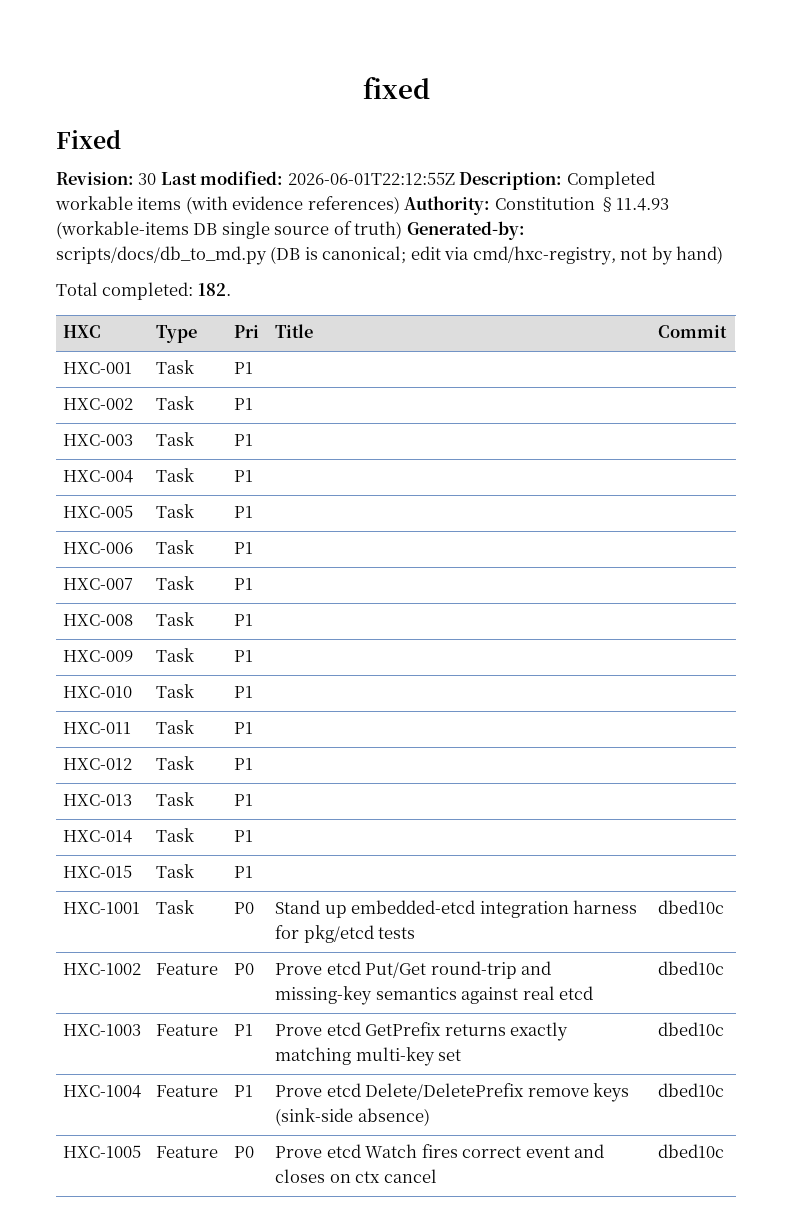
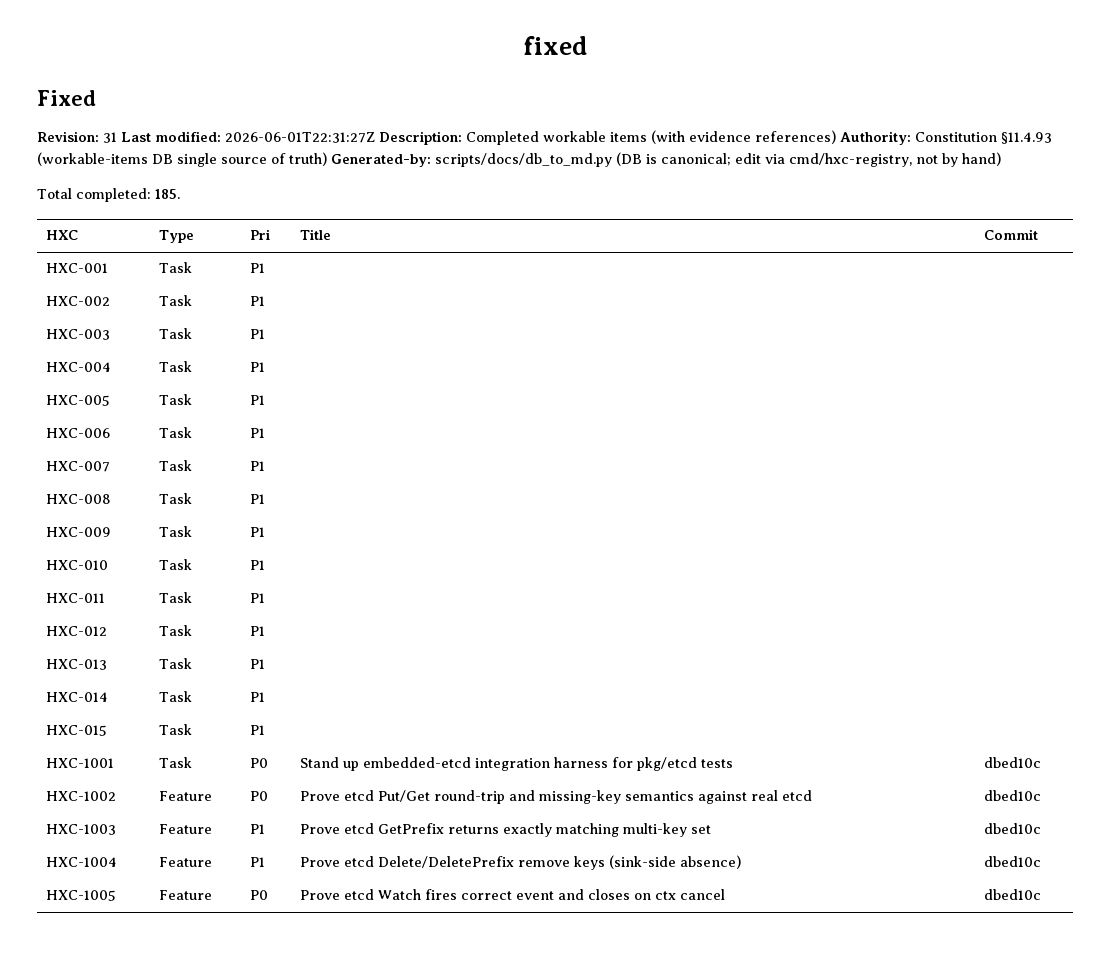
[138,173,157,185] 30 -> [103,132,117,143] 31
[287,172,455,185] 2026-06-01T22:12:55Z -> [225,132,375,143] 2026-06-01T22:31:27Z
[197,283,231,296] 182. -> [154,189,180,199] 185.

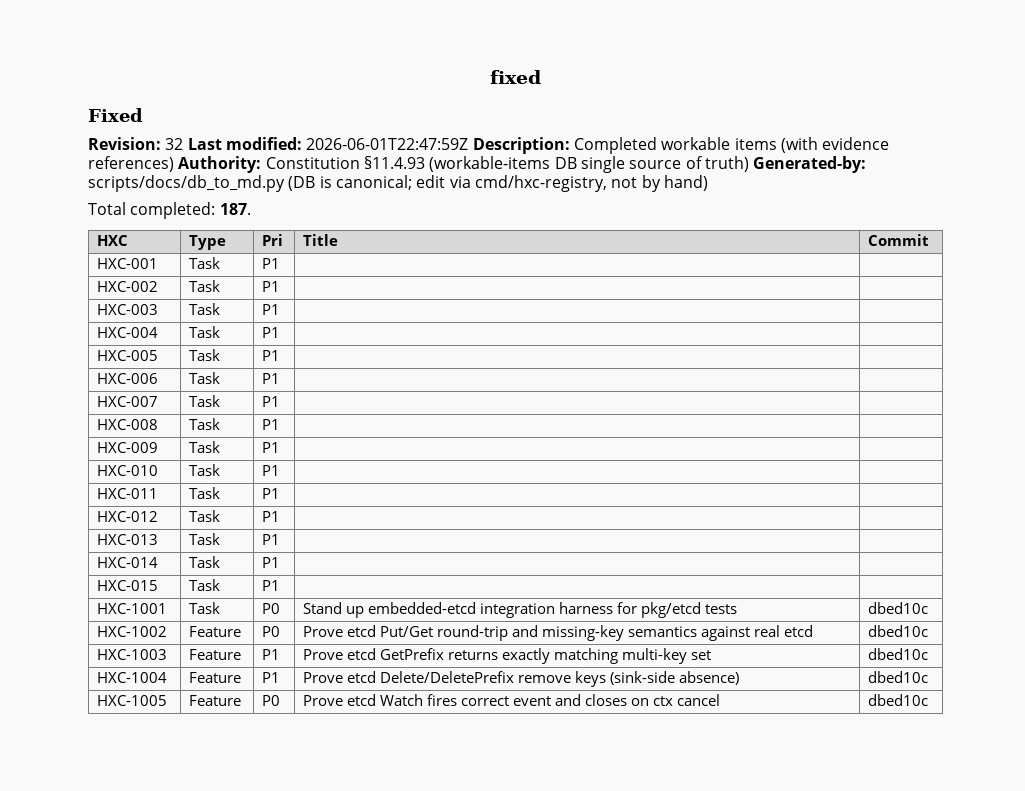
[103,132,117,143] 31 -> [165,138,184,150] 32
[225,132,375,143] 2026-06-01T22:31:27Z -> [306,138,469,150] 2026-06-01T22:47:59Z
[154,189,180,199] 185. -> [219,203,251,215] 187.

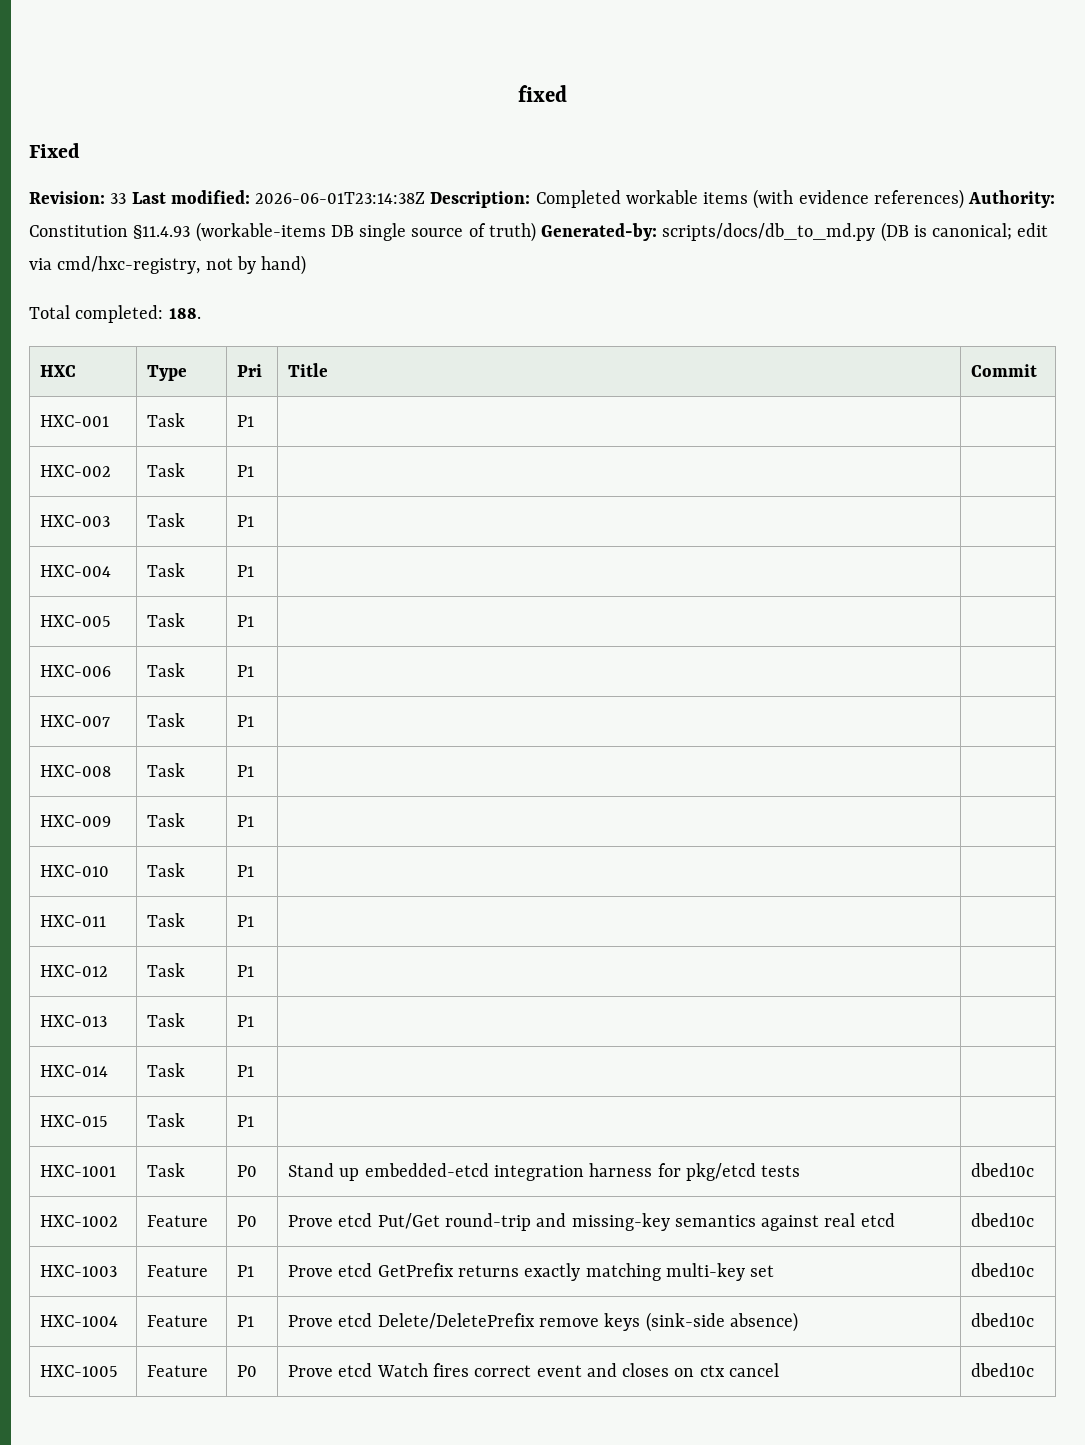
[165,138,184,150] 32 -> [110,193,127,204] 33
[306,138,469,150] 2026-06-01T22:47:59Z -> [255,192,426,204] 2026-06-01T23:14:38Z
[219,203,251,215] 187. -> [168,308,201,319] 188.

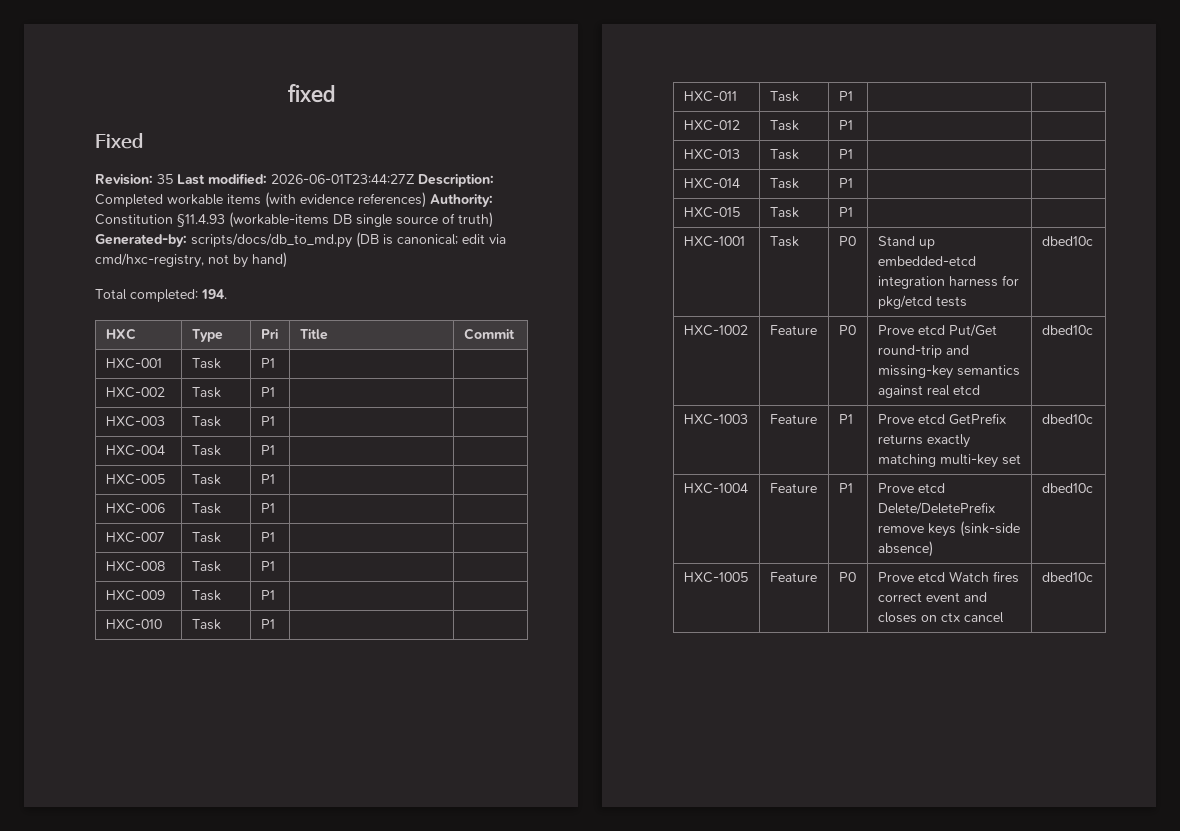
[110,193,127,204] 33 -> [157,174,173,184] 35
[255,192,426,204] 2026-06-01T23:14:38Z -> [271,174,415,184] 2026-06-01T23:44:27Z
[168,308,201,319] 188. -> [201,289,227,299] 194.

